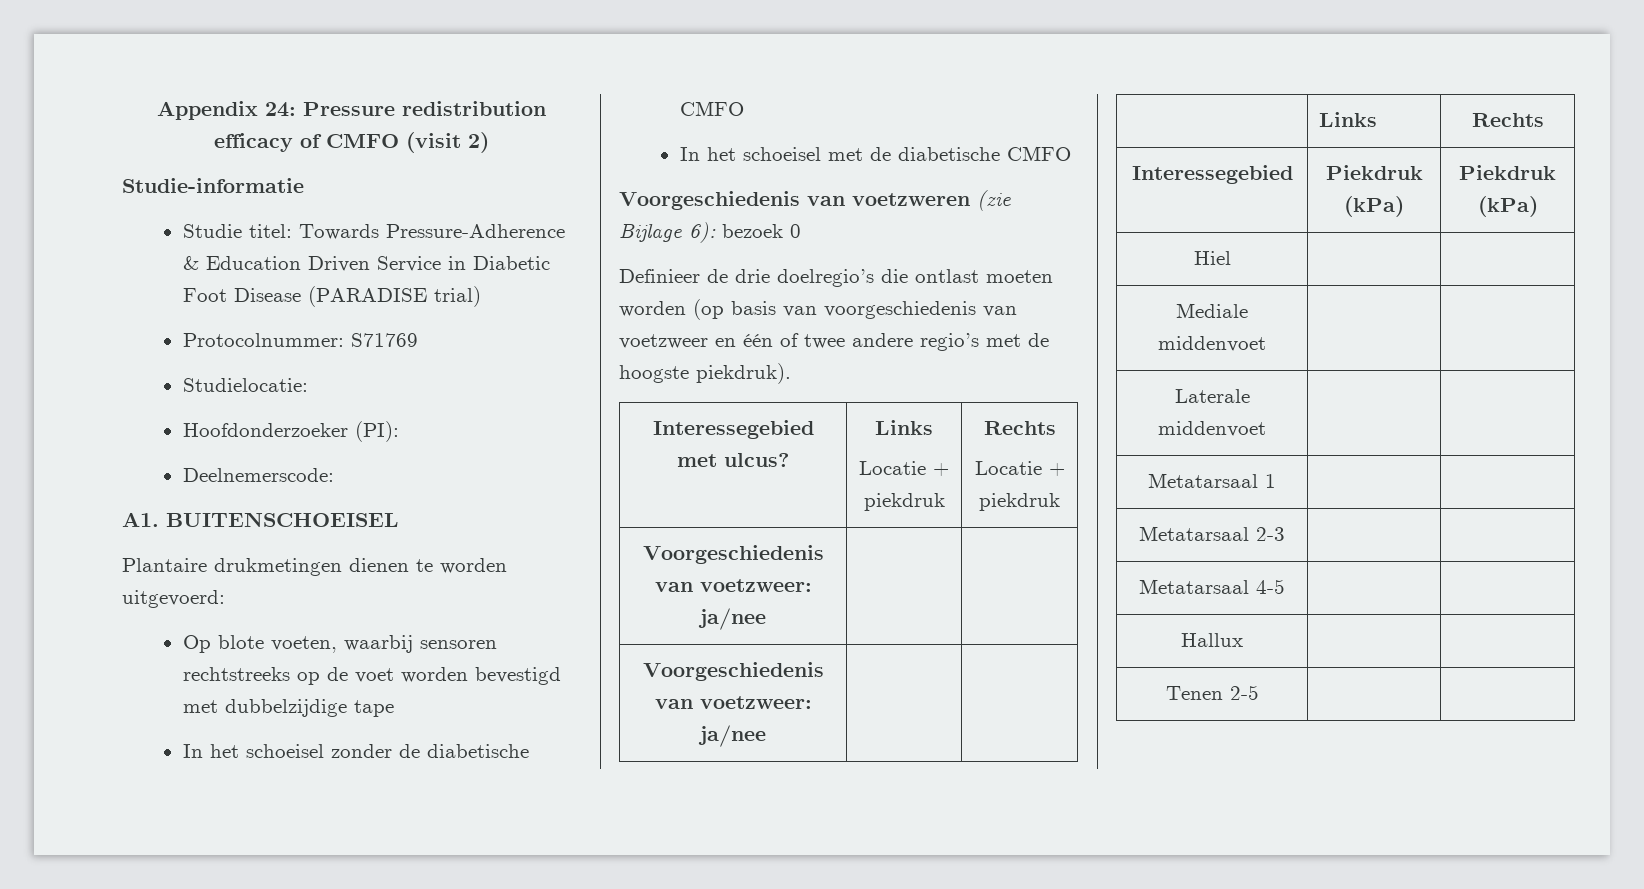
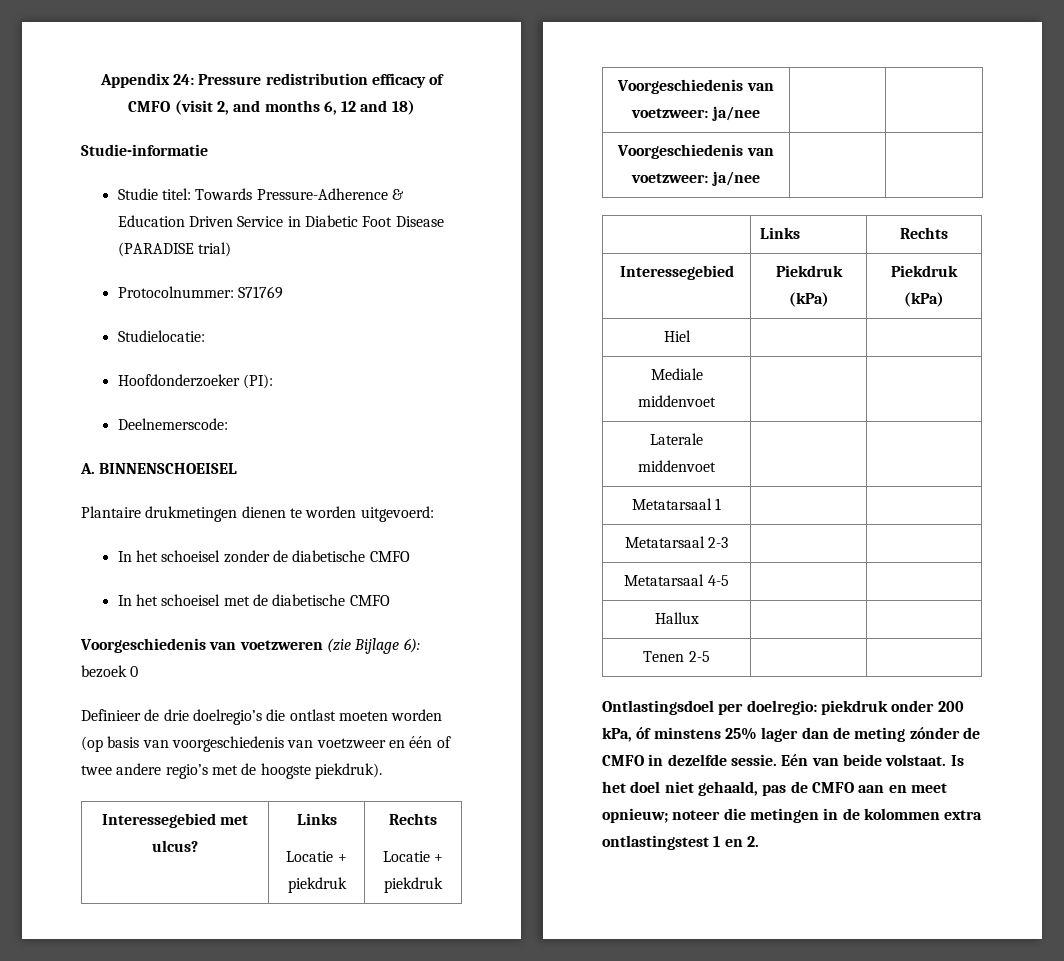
[468,132,489,153] 2) -> [216,100,415,115] 2, and months 6, 12 and 18)
[122,512,399,527] A1. BUITENSCHOEISEL -> [80,463,238,474] A. BINNENSCHOEISEL
[182,635,497,653] [182,667,561,685] [182,699,394,717] // Op blote voeten, waarbij sensoren rechtstreeks op de voet worden bevestigd met dubbelzijdige tape -> (434, 514) none
(1259, 692) none -> [602,700,964,715] [602,727,980,742] [602,754,964,766] [602,781,947,796] [602,808,983,823] [602,835,759,850] // Ontlastingsdoel per doelregio: piekdruk onder 200 kPa, óf minstens 25% lager dan de meting zónder de CMFO in dezelfde sessie. Eén van beide volstaat. Is het doel niet gehaald, pas de CMFO aan en meet opnieuw; noteer die metingen in de kolommen extra ontlastingstest 1 en 2.

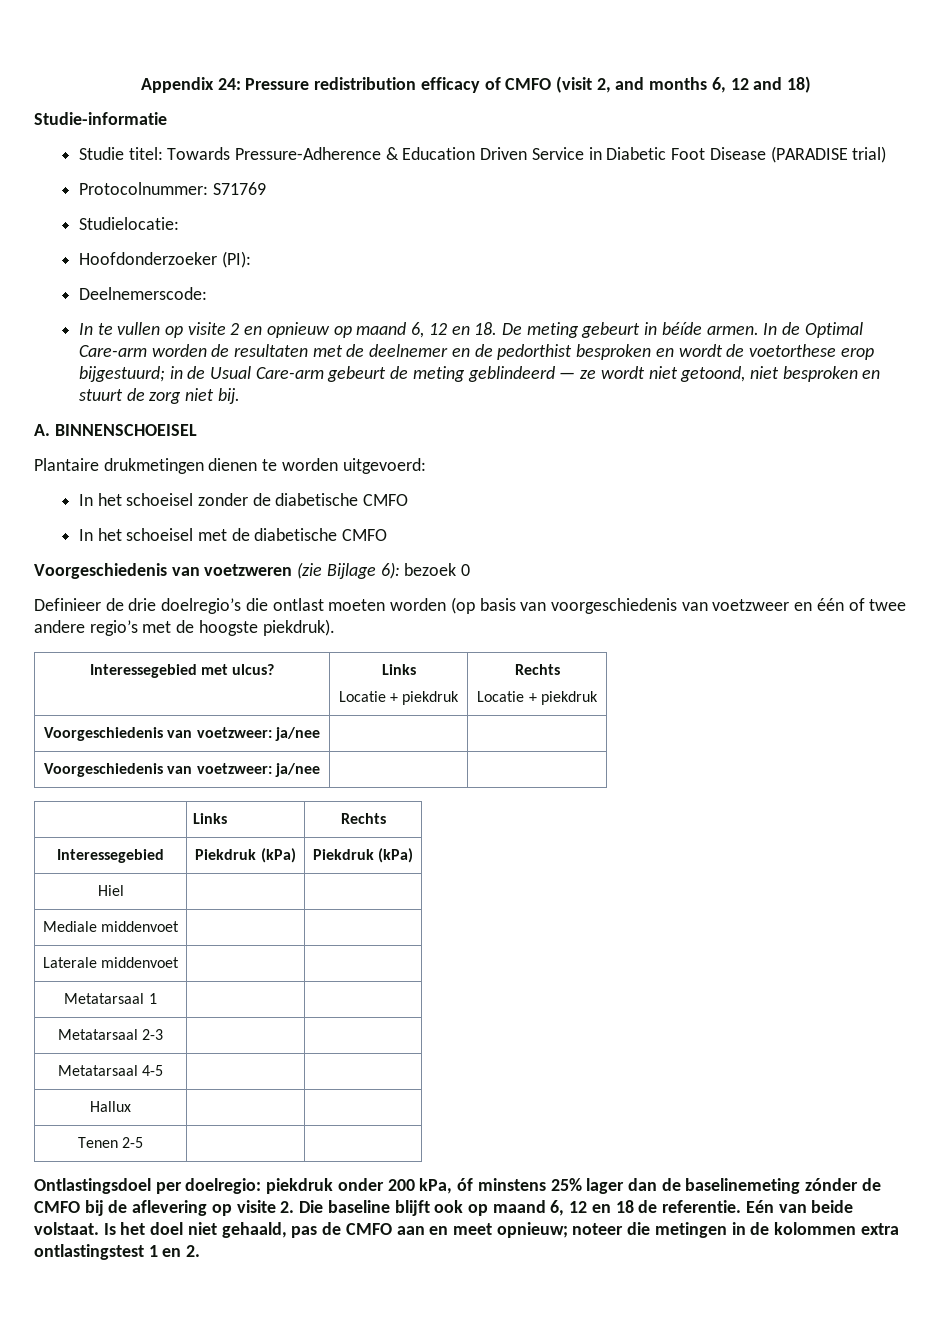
(228, 424) none -> [78,322,863,338] [78,344,874,360] [78,366,881,382] [78,388,240,404] // In te vullen op visite 2 en opnieuw op maand 6, 12 en 18. De meting gebeurt in béíde armen. In de Optimal Care-arm worden de resultaten met de deelnemer en de pedorthist besproken en wordt de voetorthese erop bijgestuurd; in de Usual Care-arm gebeurt de meting geblindeerd — ze wordt niet getoond, niet besproken en stuurt de zorg niet bij.
[854,727,906,742] meting -> [685,1178,801,1194] baselinemeting
[648,754,777,766] in dezelfde sessie. -> [84,1200,742,1216] bij de aflevering op visite 2. Die baseline blijft ook op maand 6, 12 en 18 de referentie.

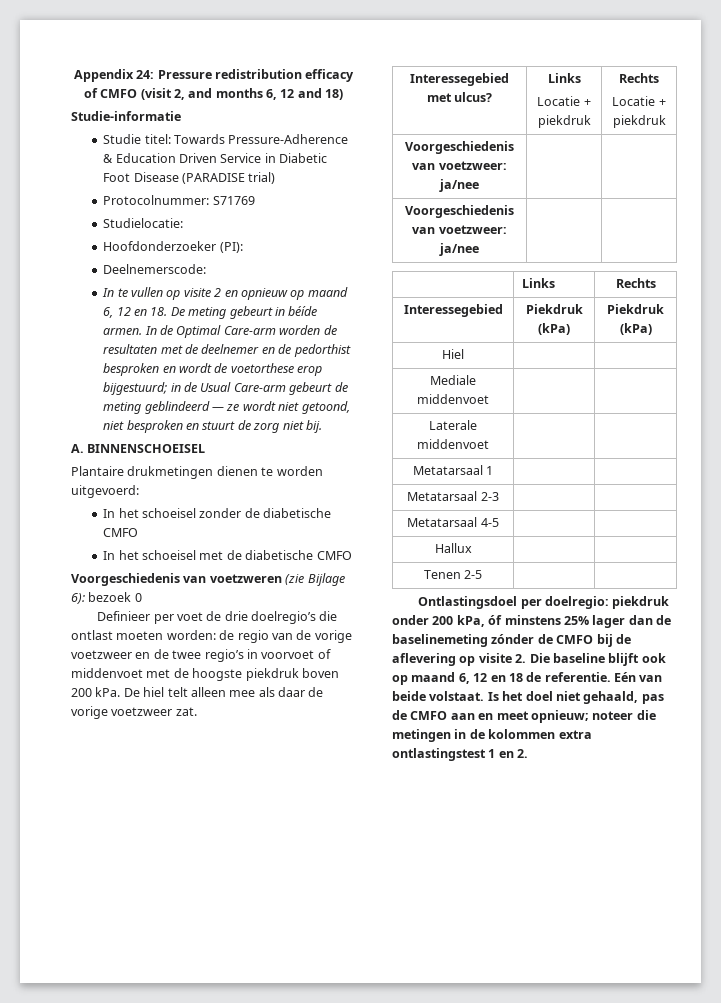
(101, 604) none -> [153,612,203,624] per voet
[390,597,907,614] [34,619,335,636] worden (op basis van voorgeschiedenis van voetzweer en één of twee andere regio’s met de hoogste piekdruk). -> [166,630,352,643] [71,649,331,662] [71,668,339,681] [71,687,324,697] [71,706,197,719] worden: de regio van de vorige voetzweer en de twee regio’s in voorvoet of middenvoet met de hoogste piekdruk boven 200 kPa. De hiel telt alleen mee als daar de vorige voetzweer zat.

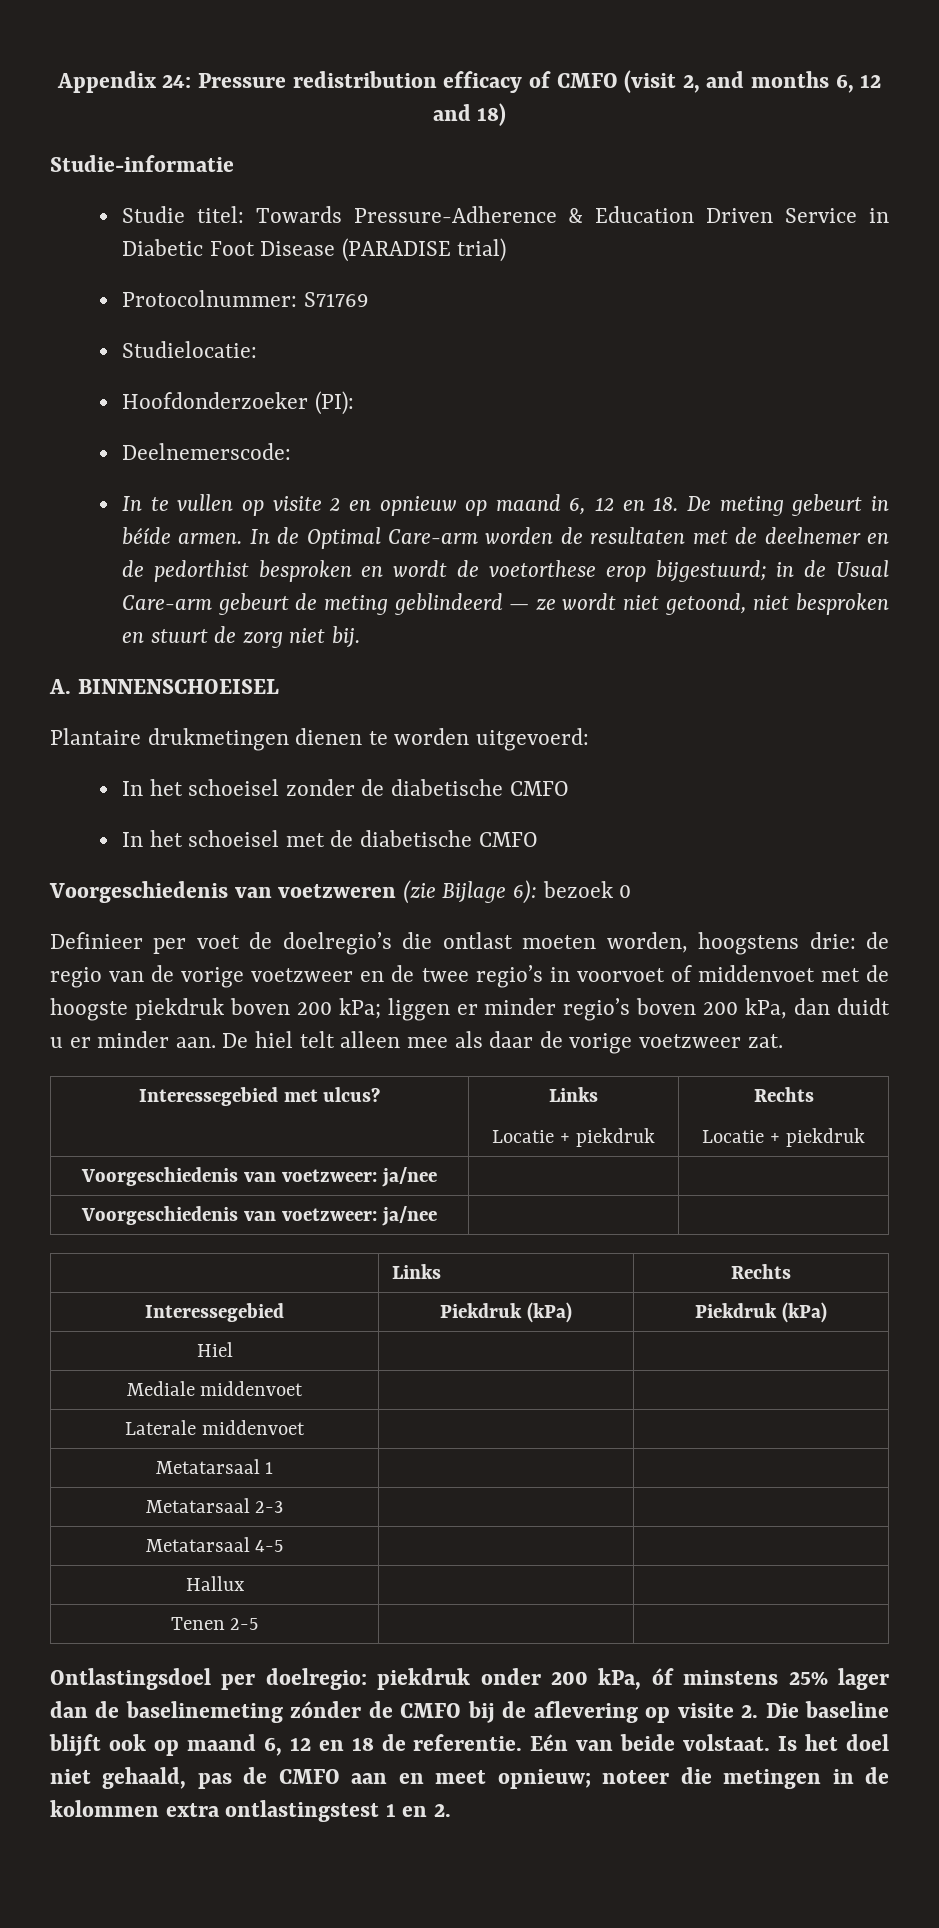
[224,611,248,621] drie -> (273, 940) none
[166,630,216,640] worden: -> [606,932,856,955] worden, hoogstens drie:
[95,687,121,697] kPa. -> [338,998,890,1021] [50,1031,216,1048] kPa; liggen er minder regio’s boven 200 kPa, dan duidt u er minder aan.

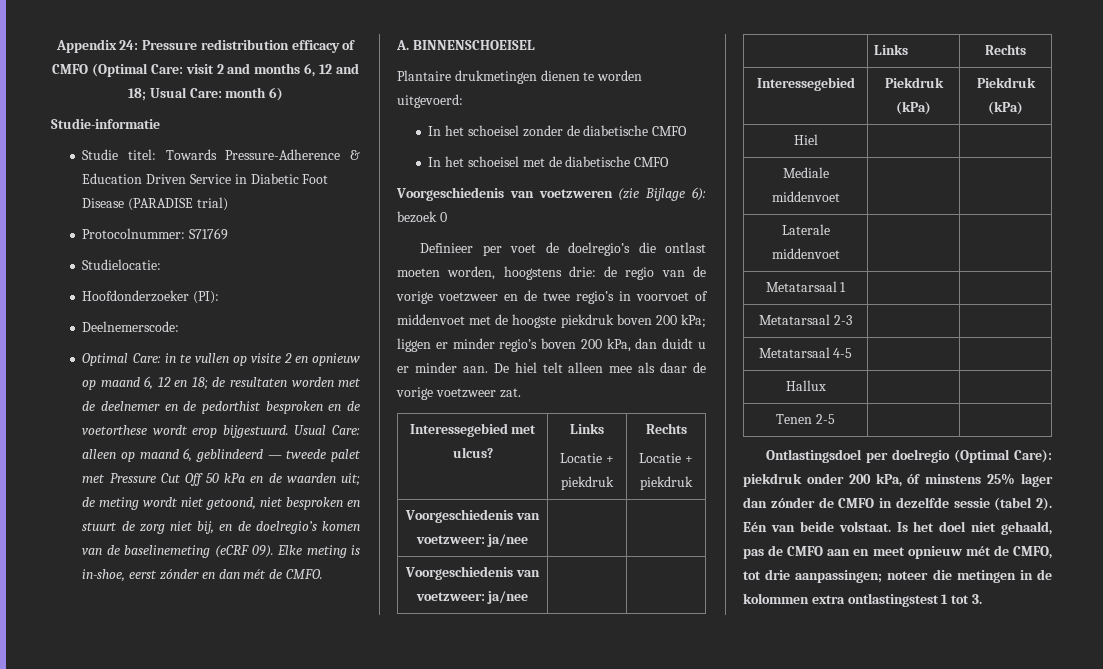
[624,70,700,93] (visit 2, -> [92,63,224,77] (Optimal Care: visit 2
[477,103,507,126] 18) -> [127,87,284,101] 18; Usual Care: month 6)
[121,496,142,511] In -> [82,353,176,366] Optimal Care: in
[653,494,889,516] [121,527,554,549] 18. De meting gebeurt in béíde armen. In de Optimal Care-arm worden -> [191,377,208,390] 18;
(686, 535) none -> [291,377,334,387] worden
[393,560,448,577] wordt -> (342, 407) none
[605,560,890,582] [121,593,556,615] erop bijgestuurd; in de Usual Care-arm gebeurt de meting geblindeerd — ze -> [152,425,360,438] [82,448,361,462] [82,473,361,486] [82,497,140,510] wordt erop bijgestuurd. Usual Care: alleen op maand 6, geblindeerd — tweede palet met Pressure Cut Off 50 kPa en de waarden uit; de meting
[332,626,361,648] bij. -> [197,521,360,534] [82,545,360,558] [82,569,323,582] bij, en de doelregio’s komen van de baselinemeting (eCRF 09). Elke meting is in-shoe, eerst zónder en dan mét de CMFO.
[265,1668,367,1690] doelregio: -> [892,449,1052,463] doelregio (Optimal Care):
[95,1701,283,1723] de baselinemeting -> (767, 502) none
[467,1701,889,1723] [49,1734,523,1756] bij de aflevering op visite 2. Die baseline blijft ook op maand 6, 12 en 18 de referentie. -> [879,497,1052,511] in dezelfde sessie (tabel 2).
[497,1769,591,1789] opnieuw; -> [907,545,1052,559] [743,569,883,583] opnieuw mét de CMFO, tot drie aanpassingen;
[402,1804,452,1817] en 2. -> [951,594,982,604] tot 3.

